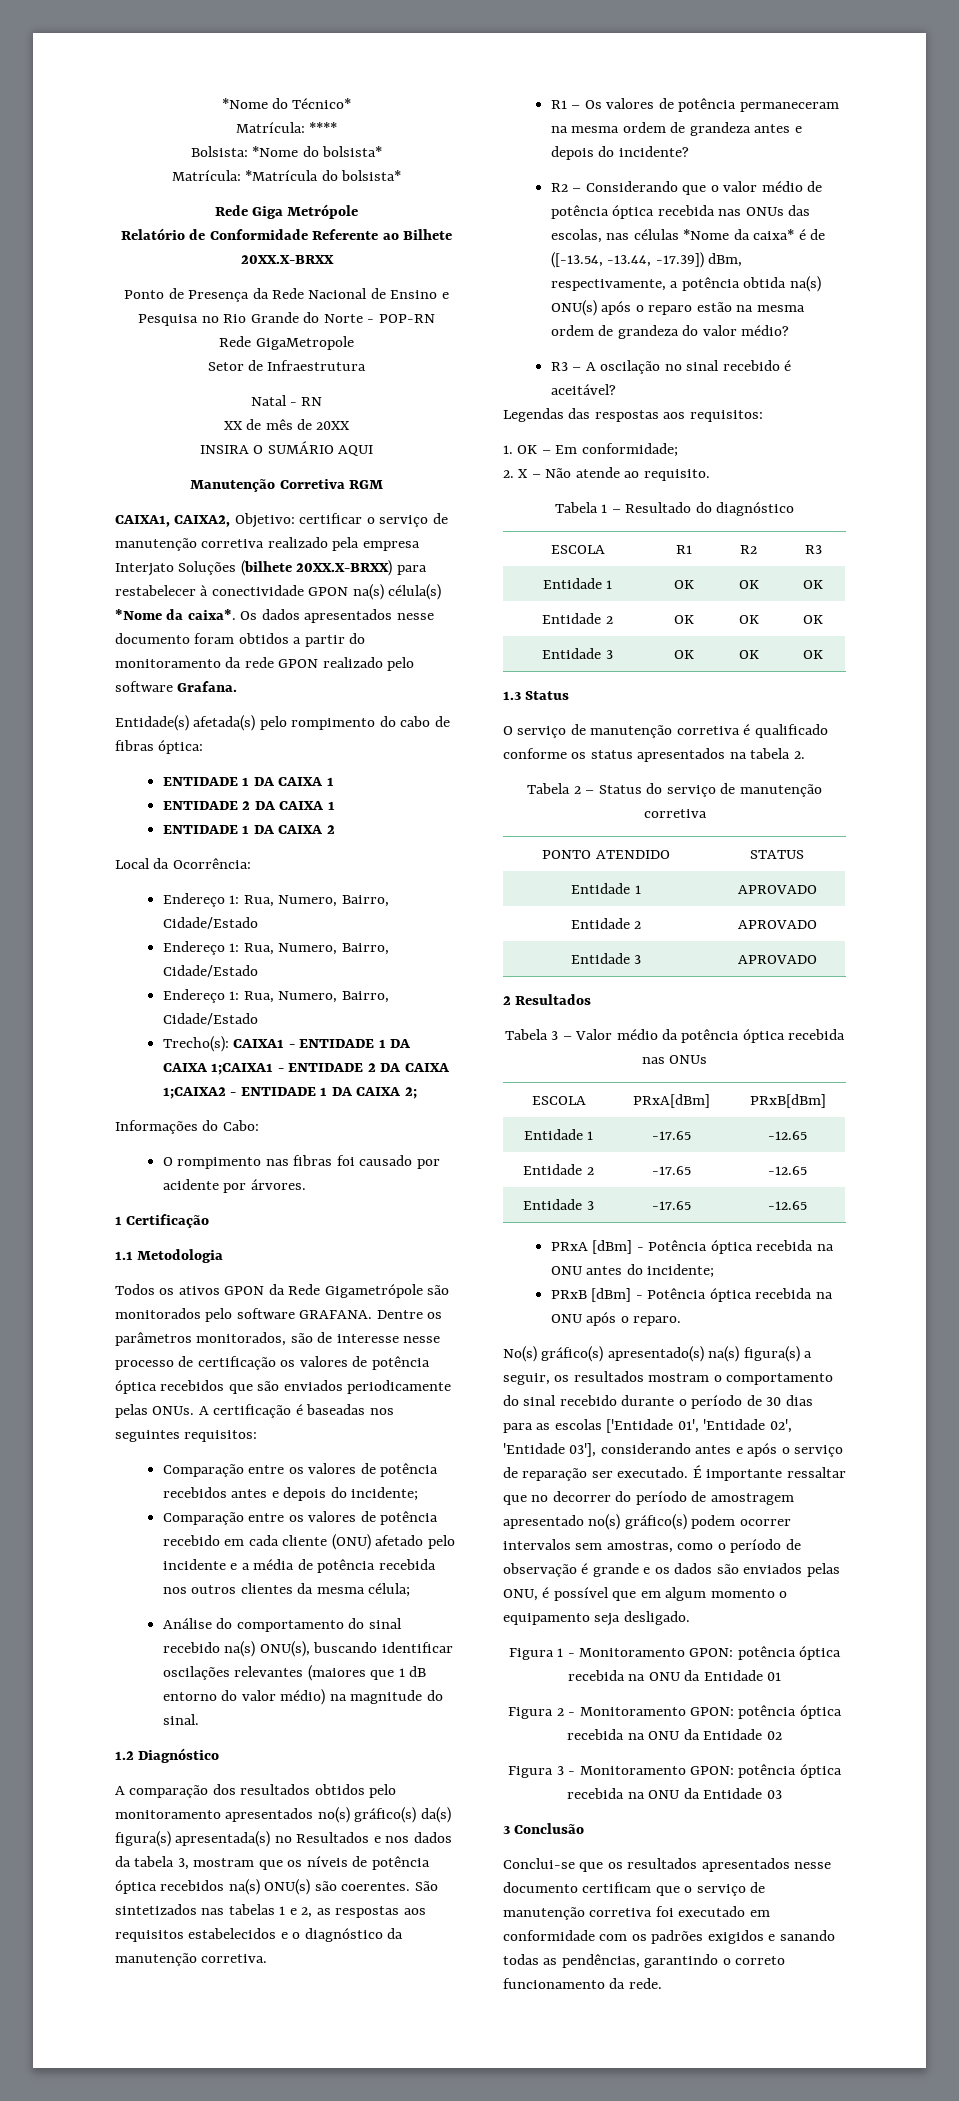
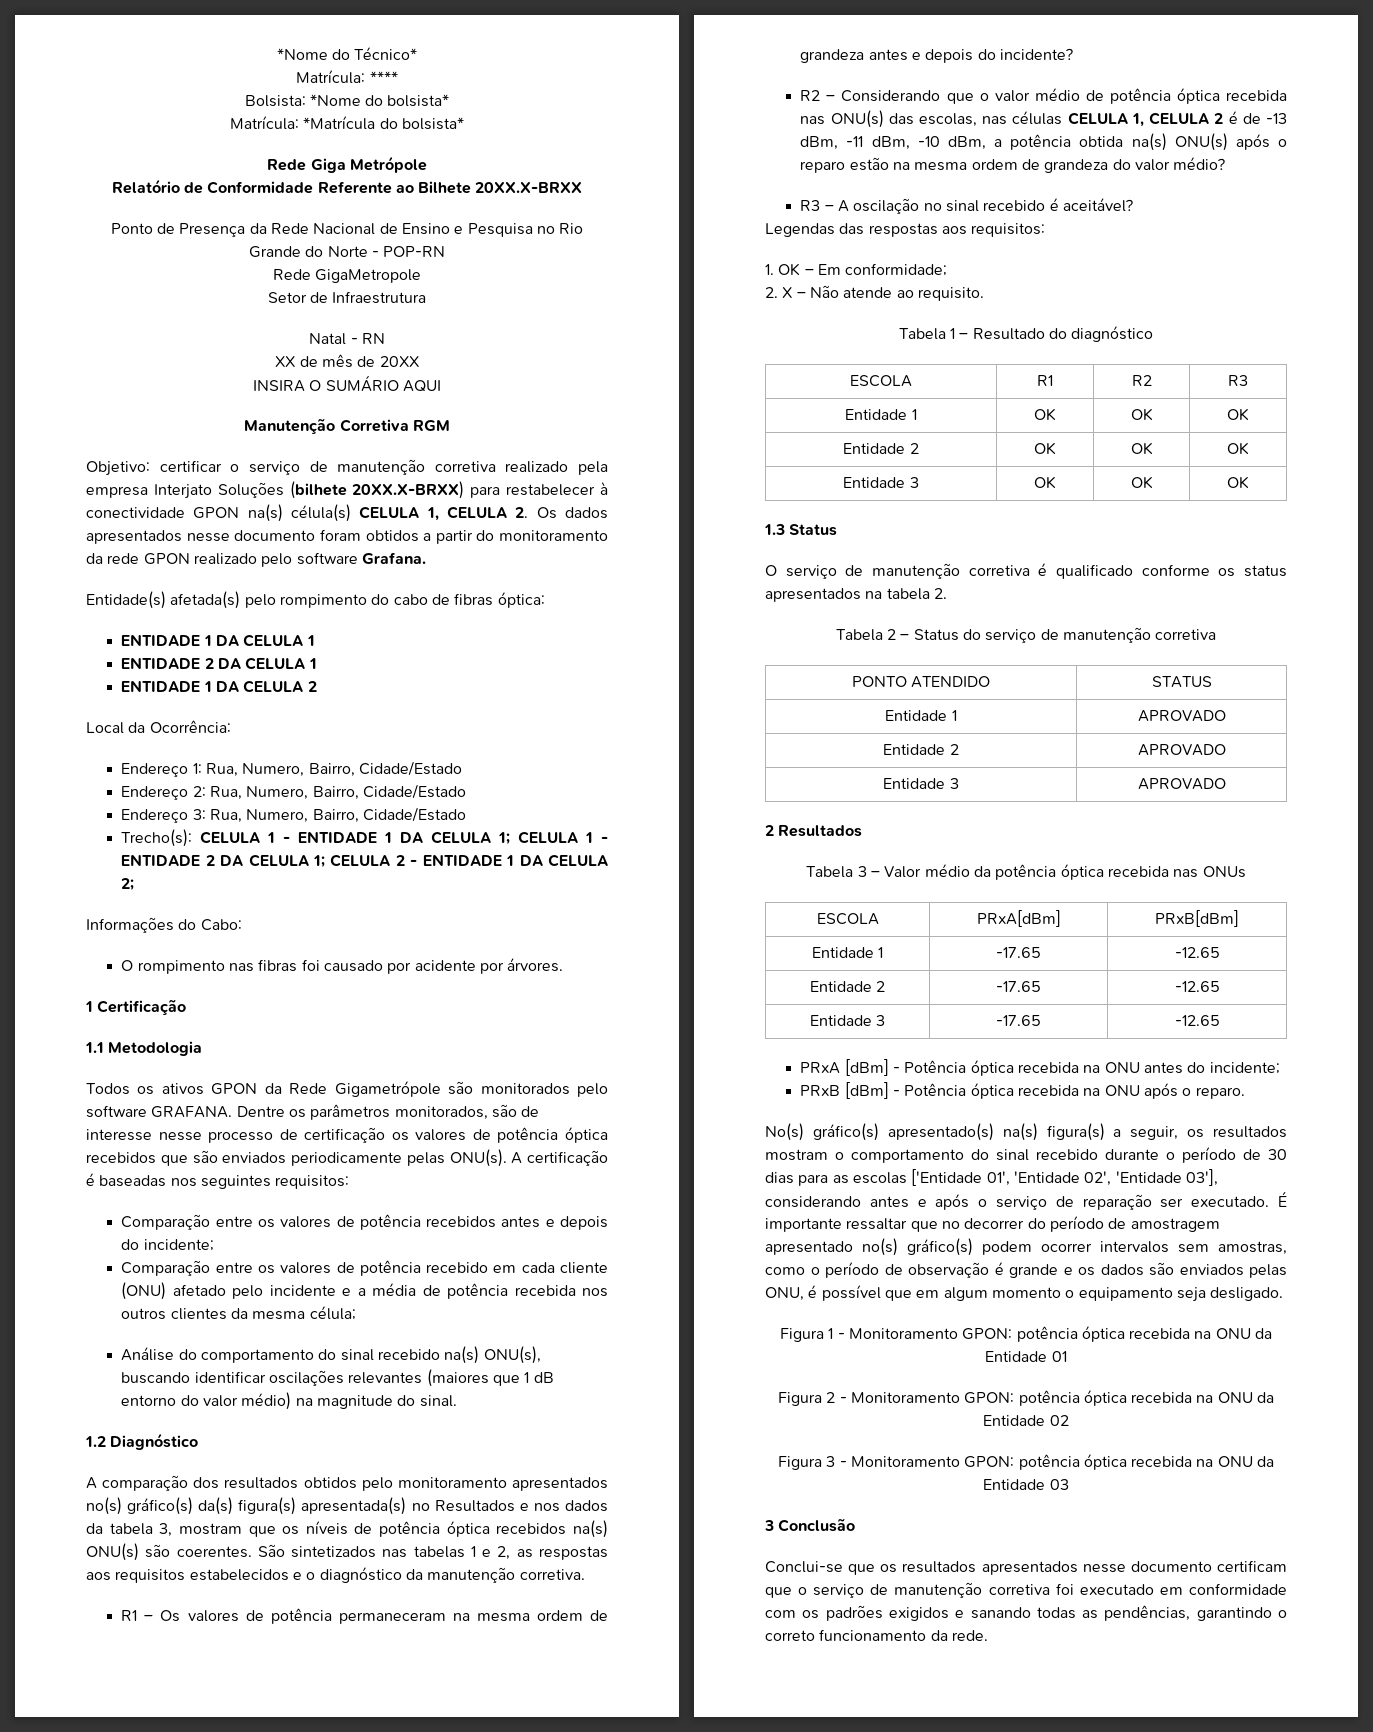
[115,515,231,527] CAIXA1, CAIXA2, -> (450, 425) none
[115,609,236,620] *Nome da caixa*. -> [359,506,529,521] CELULA 1, CELULA 2.
[278,777,323,786] CAIXA -> [243,634,304,647] CELULA
[279,801,324,810] CAIXA -> [245,657,306,670] CELULA
[278,825,323,834] CAIXA -> [243,680,304,693] CELULA
[229,943,389,955] [162,965,258,977] [162,989,240,1003] 1: Rua, Numero, Bairro, Cidade/Estado // Endereço 1: -> [192,784,466,800] [121,809,206,823] 2: Rua, Numero, Bairro, Cidade/Estado // Endereço 3:
[233,1039,411,1048] [162,1063,449,1075] [162,1087,401,1099] CAIXA1 - ENTIDADE 1 DA CAIXA 1;CAIXA1 - ENTIDADE 2 DA CAIXA 1;CAIXA2 - ENTIDADE 1 DA CAIXA -> [200,831,608,845] [121,854,608,868] CELULA 1 - ENTIDADE 1 DA CELULA 1; CELULA 1 - ENTIDADE 2 DA CELULA 1; CELULA 2 - ENTIDADE 1 DA CELULA
[152,1406,195,1415] ONUs. -> [449,1149,507,1167] ONU(s).
[745,207,784,216] ONUs -> [830,110,884,128] ONU(s)
[683,229,826,240] [550,252,743,268] [550,279,666,291] *Nome da caixa* é de ([-13.54, -13.44, -17.39]) dBm, respectivamente, -> [1067,111,1287,127] [800,136,986,150] CELULA 1, CELULA 2 é de -13 dBm, -11 dBm, -10 dBm,

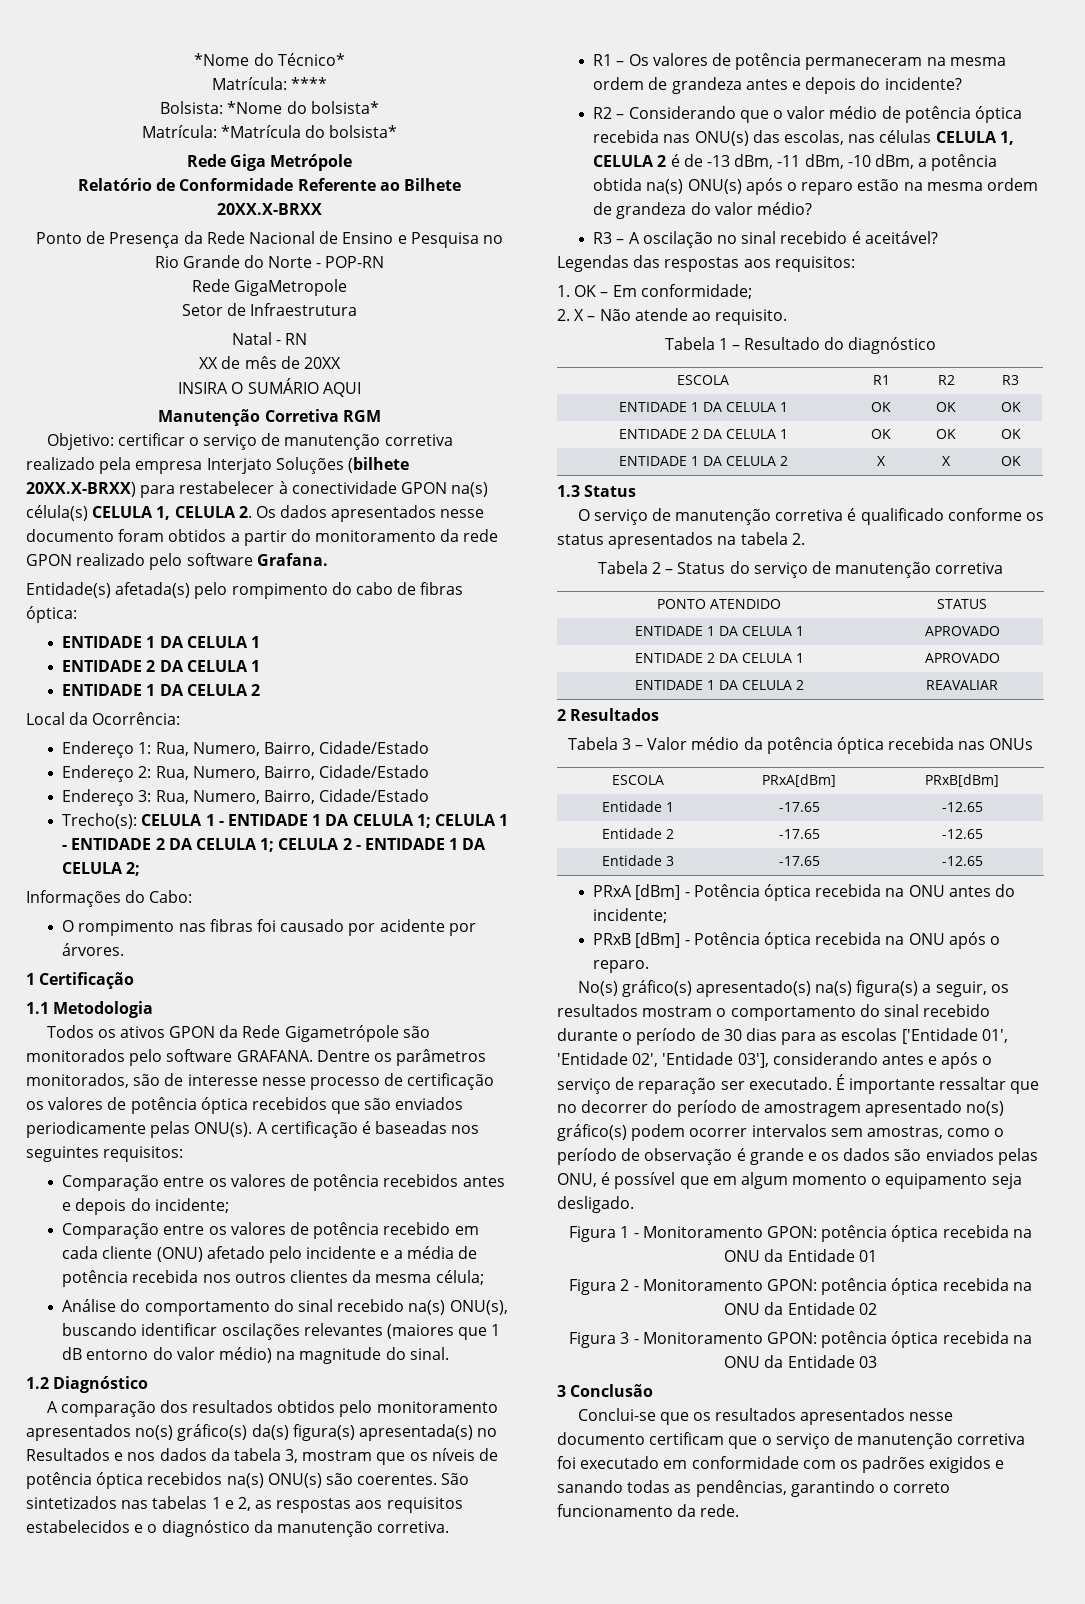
[845,409,917,420] [1034,408,1056,421] [1130,408,1153,421] [1227,408,1249,421] [843,443,919,454] [1034,442,1056,455] [1130,442,1153,455] [1227,442,1249,455] [843,477,919,488] [1034,476,1056,489] [1130,476,1153,489] Entidade 1 | OK | OK | OK // Entidade 2 | OK | OK | OK // Entidade 3 | OK | OK -> [618,402,788,412] [871,402,891,412] [936,402,956,412] [1000,402,1021,412] [618,429,788,439] [871,429,891,439] [936,429,956,439] [1000,429,1021,439] [618,456,788,466] [877,456,886,466] [942,456,951,466] ENTIDADE 1 DA CELULA 1 | OK | OK | OK // ENTIDADE 2 DA CELULA 1 | OK | OK | OK // ENTIDADE 1 DA CELULA 2 | X | X
[885,710,957,721] [1137,710,1226,722] [883,744,959,755] [1137,744,1226,756] [883,778,959,789] [1137,778,1226,790] Entidade 1 | APROVADO // Entidade 2 | APROVADO // Entidade 3 | APROVADO -> [634,626,804,636] [924,626,1000,636] [634,653,804,663] [924,653,1000,663] [634,680,804,690] [926,680,998,690] ENTIDADE 1 DA CELULA 1 | APROVADO // ENTIDADE 2 DA CELULA 1 | APROVADO // ENTIDADE 1 DA CELULA 2 | REAVALIAR

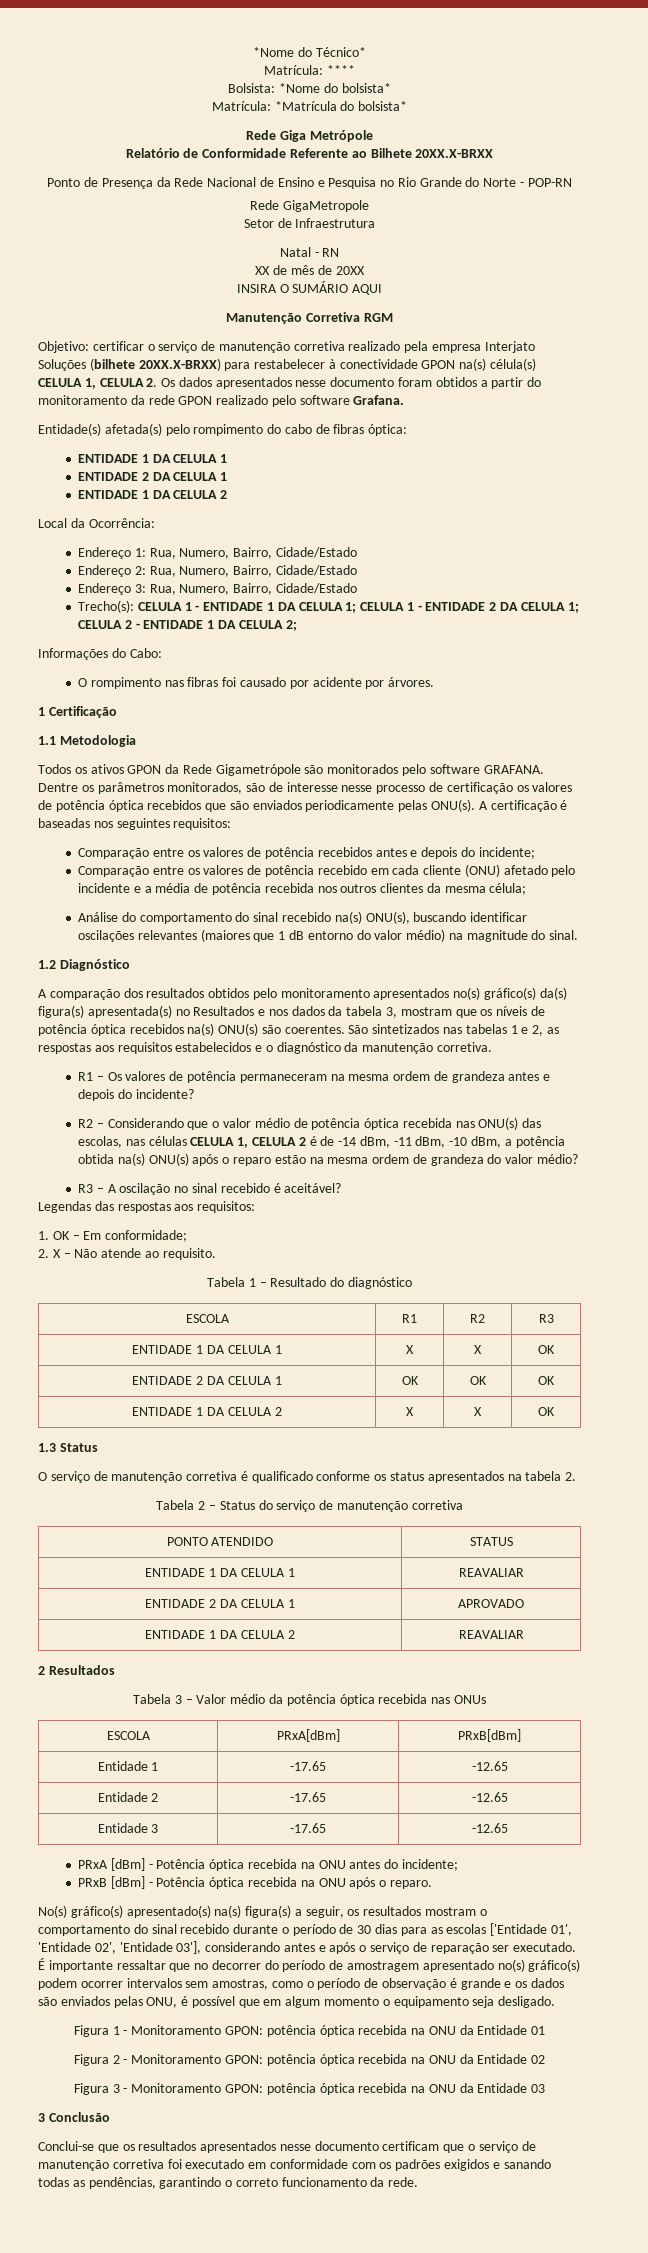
[707,155,731,167] -13 -> [338,1137,357,1146] -14
[871,402,891,412] [936,402,956,412] OK | OK -> [406,1345,414,1354] [474,1345,482,1354] X | X
[924,626,1000,636] APROVADO -> [458,1568,524,1577] REAVALIAR

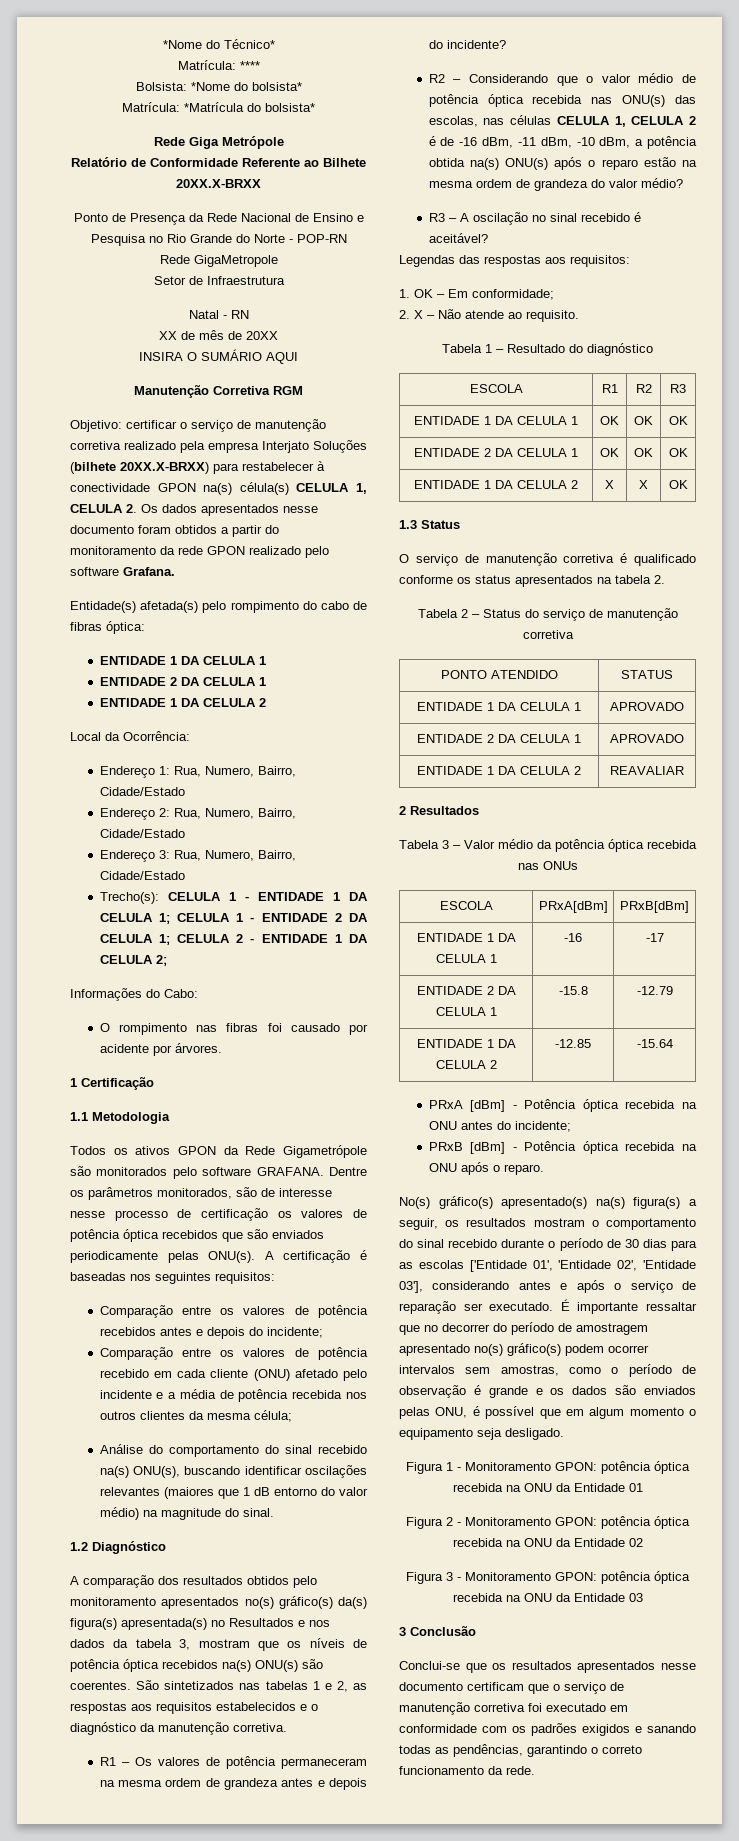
[338,1137,357,1146] -14 -> [459,137,478,146] -16
[406,1345,414,1354] [474,1345,482,1354] X | X -> [600,416,619,425] [634,416,653,425] OK | OK
[458,1568,524,1577] REAVALIAR -> [610,702,684,711] APROVADO
[97,1761,159,1771] [290,1761,326,1771] [471,1761,508,1771] [97,1792,159,1802] [290,1792,326,1802] [471,1792,508,1802] [97,1823,159,1833] [290,1823,326,1833] [471,1823,508,1833] Entidade 1 | -17.65 | -12.65 // Entidade 2 | -17.65 | -12.65 // Entidade 3 | -17.65 | -12.65 -> [416,933,516,942] [435,954,497,963] [564,933,582,942] [645,933,664,942] [416,986,516,995] [435,1007,497,1016] [558,986,588,995] [636,986,673,995] [416,1039,516,1048] [435,1060,497,1069] [555,1039,591,1048] [636,1039,673,1048] ENTIDADE 1 DA CELULA 1 | -16 | -17 // ENTIDADE 2 DA CELULA 1 | -15.8 | -12.79 // ENTIDADE 1 DA CELULA 2 | -12.85 | -15.64

